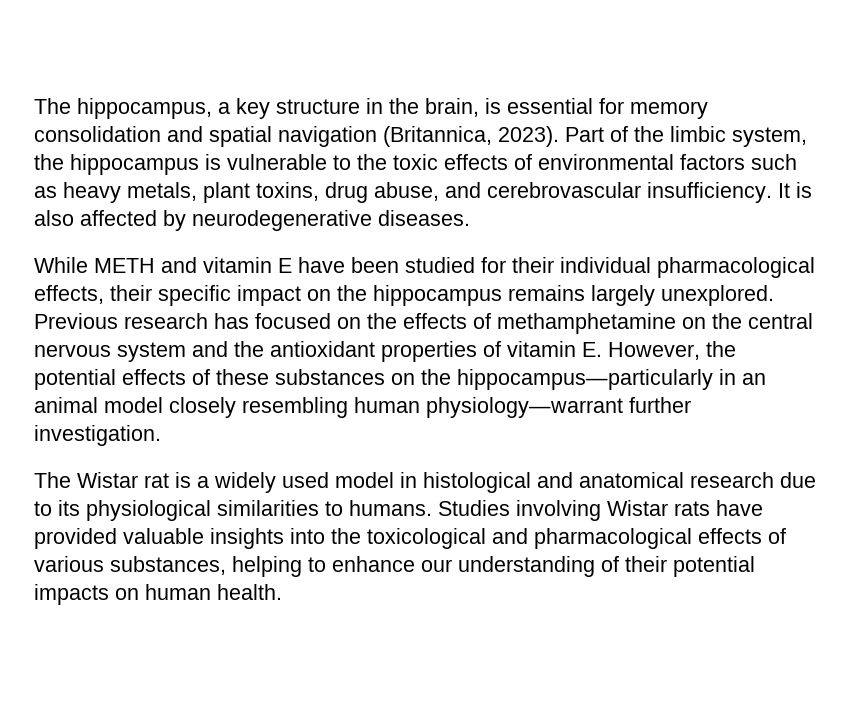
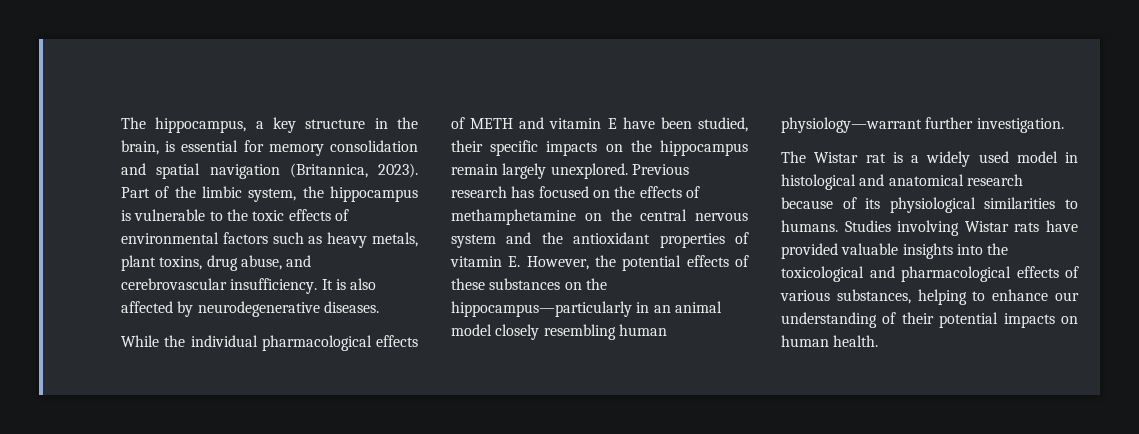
(88, 265) none -> [164,335,418,351] [451,117,465,129] the individual pharmacological effects of
[405,257,815,278] [34,285,104,304] studied for their individual pharmacological effects, -> [698,117,748,132] studied,
[237,285,301,306] impact -> [546,141,598,156] impacts
[508,285,585,301] remains -> [451,164,498,175] remain
[780,472,816,488] [34,501,52,516] due to -> [781,197,857,209] because of

